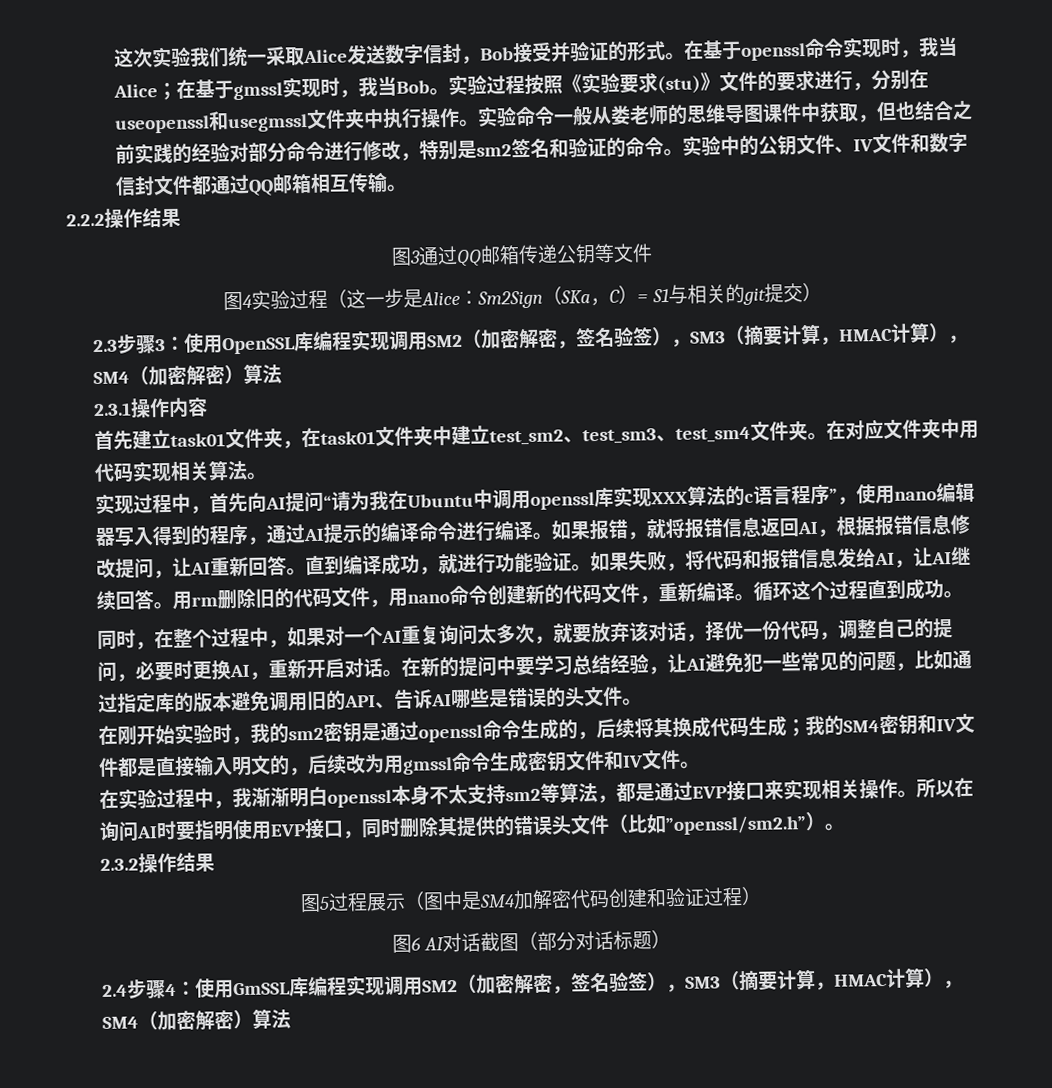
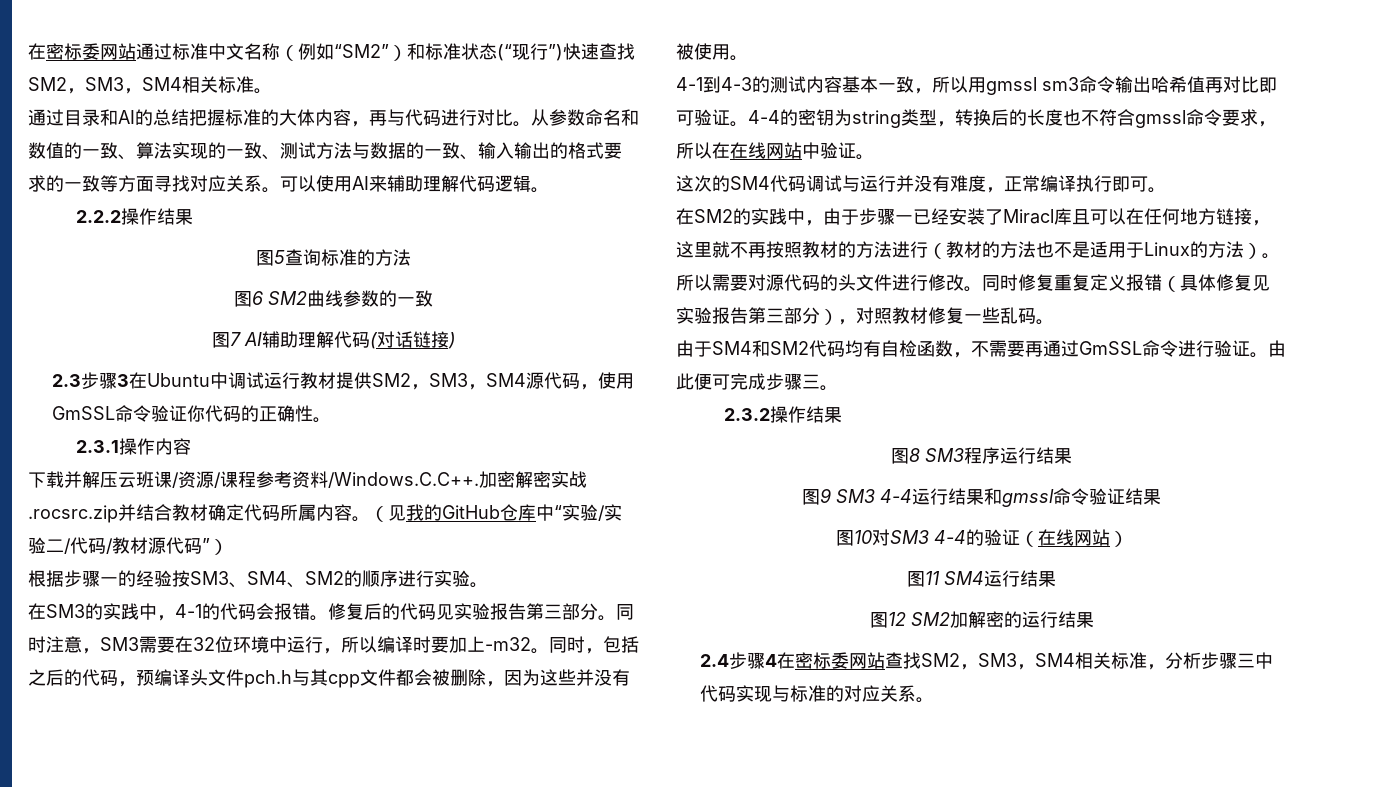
[113,36,958,68] [112,69,929,101] [113,100,973,134] [114,132,968,165] [114,171,407,196] [66,208,181,229] [391,243,653,267] [223,282,822,311] [92,322,968,355] [92,363,282,386] [92,397,208,419] [93,418,979,451] [93,460,267,483] [94,482,975,515] [94,514,970,547] [95,545,971,579] [95,578,963,611] [96,618,953,651] [96,649,972,683] [97,686,642,714] [97,713,975,745] [97,749,700,777] [98,777,974,809] [98,811,845,842] [99,852,215,874] [300,886,762,913] [391,930,672,953] [101,967,963,999] [101,1008,291,1031] 这次实验我们统一采取Alice发送数字信封，Bob接受并验证的形式。在基于openssl命令实现时，我当Alice；在基于gmssl实现时，我当Bob。实验过程按照《实验要求(stu)》文件的要求进行，分别在useopenssl和usegmssl文件夹中执行操作。实验命令一般从娄老师的思维导图课件中获取，但也结合之前实践的经验对部分命令进行修改，特别是sm2签名和验证的命令。实验中的公钥文件、IV文件和数字信封文件都通过QQ邮箱相互传输。 // 2.2.2操作结果 // 图3通过QQ邮箱传递公钥等文件 // 图4实验过程（这一步是Alice：Sm2Sign（SKa，C）= S1与相关的git提交） // 2.3步骤3：使用OpenSSL库编程实现调用SM2（加密解密，签名验签），SM3（摘要计算，HMAC计算），SM4（加密解密）算法 // 2.3.1操作内容 // 首先建立task01文件夹，在task01文件夹中建立test_sm2、test_sm3、test_sm4文件夹。在对应文件夹中用代码实现相关算法。 // 实现过程中，首先向AI提问“请为我在Ubuntu中调用openssl库实现XXX算法的c语言程序”，使用nano编辑器写入得到的程序，通过AI提示的编译命令进行编译。如果报错，就将报错信息返回AI，根据报错信息修改提问，让AI重新回答。直到编译成功，就进行功能验证。如果失败，将代码和报错信息发给AI，让AI继续回答。用rm删除旧的代码文件，用nano命令创建新的代码文件，重新编译。循环这个过程直到成功。 // 同时，在整个过程中，如果对一个AI重复询问太多次，就要放弃该对话，择优一份代码，调整自己的提问，必要时更换AI，重新开启对话。在新的提问中要学习总结经验，让AI避免犯一些常见的问题，比如通过指定库的版本避免调用旧的API、告诉AI哪些是错误的头文件。 // 在刚开始实验时，我的sm2密钥是通过openssl命令生成的，后续将其换成代码生成；我的SM4密钥和IV文件都是直接输入明文的，后续改为用gmssl命令生成密钥文件和IV文件。 // 在实验过程中，我渐渐明白openssl本身不太支持sm2等算法，都是通过EVP接口来实现相关操作。所以在询问AI时要指明使用EVP接口，同时删除其提供的错误头文件（比如”openssl/sm2.h”）。 // 2.3.2操作结果 // 图5过程展示（图中是SM4加解密代码创建和验证过程） // 图6 AI对话截图（部分对话标题） // 2.4步骤4：使用GmSSL库编程实现调用SM2（加密解密，签名验签），SM3（摘要计算，HMAC计算），SM4（加密解密）算法 -> [28,43,635,61] [28,76,272,94] [28,109,639,127] [28,142,622,160] [28,175,549,193] [75,208,193,225] [256,249,411,266] [234,290,433,307] [211,331,456,349] [51,372,634,390] [51,405,331,423] [75,438,191,455] [28,471,587,488] [28,504,622,523] [28,537,228,555] [28,570,488,588] [28,603,634,621] [28,636,639,654] [28,669,630,688] [676,43,748,61] [676,76,1277,95] [676,109,1276,128] [676,142,874,160] [676,175,1166,193] [676,208,1270,226] [676,241,1280,259] [676,274,1270,292] [676,307,1054,325] [676,340,1286,358] [676,373,838,391] [723,406,842,423] [891,447,1072,464] [802,488,1161,507] [835,529,1128,547] [907,570,1056,587] [869,611,1094,628] [699,652,1273,670] [699,685,934,703] 在密标委网站通过标准中文名称（例如“SM2”）和标准状态(“现行”)快速查找SM2，SM3，SM4相关标准。 // 通过目录和AI的总结把握标准的大体内容，再与代码进行对比。从参数命名和数值的一致、算法实现的一致、测试方法与数据的一致、输入输出的格式要求的一致等方面寻找对应关系。可以使用AI来辅助理解代码逻辑。 // 2.2.2操作结果 // 图5查询标准的方法 // 图6 SM2曲线参数的一致 // 图7 AI辅助理解代码(对话链接) // 2.3步骤3在Ubuntu中调试运行教材提供SM2，SM3，SM4源代码，使用GmSSL命令验证你代码的正确性。 // 2.3.1操作内容 // 下载并解压云班课/资源/课程参考资料/Windows.C.C++.加密解密实战.rocsrc.zip并结合教材确定代码所属内容。（见我的GitHub仓库中“实验/实验二/代码/教材源代码”） // 根据步骤一的经验按SM3、SM4、SM2的顺序进行实验。 // 在SM3的实践中，4-1的代码会报错。修复后的代码见实验报告第三部分。同时注意，SM3需要在32位环境中运行，所以编译时要加上-m32。同时，包括之后的代码，预编译头文件pch.h与其cpp文件都会被删除，因为这些并没有被使用。 // 4-1到4-3的测试内容基本一致，所以用gmssl sm3命令输出哈希值再对比即可验证。4-4的密钥为string类型，转换后的长度也不符合gmssl命令要求，所以在在线网站中验证。 // 这次的SM4代码调试与运行并没有难度，正常编译执行即可。 // 在SM2的实践中，由于步骤一已经安装了Miracl库且可以在任何地方链接，这里就不再按照教材的方法进行（教材的方法也不是适用于Linux的方法）。所以需要对源代码的头文件进行修改。同时修复重复定义报错（具体修复见实验报告第三部分），对照教材修复一些乱码。 // 由于SM4和SM2代码均有自检函数，不需要再通过GmSSL命令进行验证。由此便可完成步骤三。 // 2.3.2操作结果 // 图8 SM3程序运行结果 // 图9 SM3 4-4运行结果和gmssl命令验证结果 // 图10对SM3 4-4的验证（在线网站） // 图11 SM4运行结果 // 图12 SM2加解密的运行结果 // 2.4步骤4在密标委网站查找SM2，SM3，SM4相关标准，分析步骤三中代码实现与标准的对应关系。

